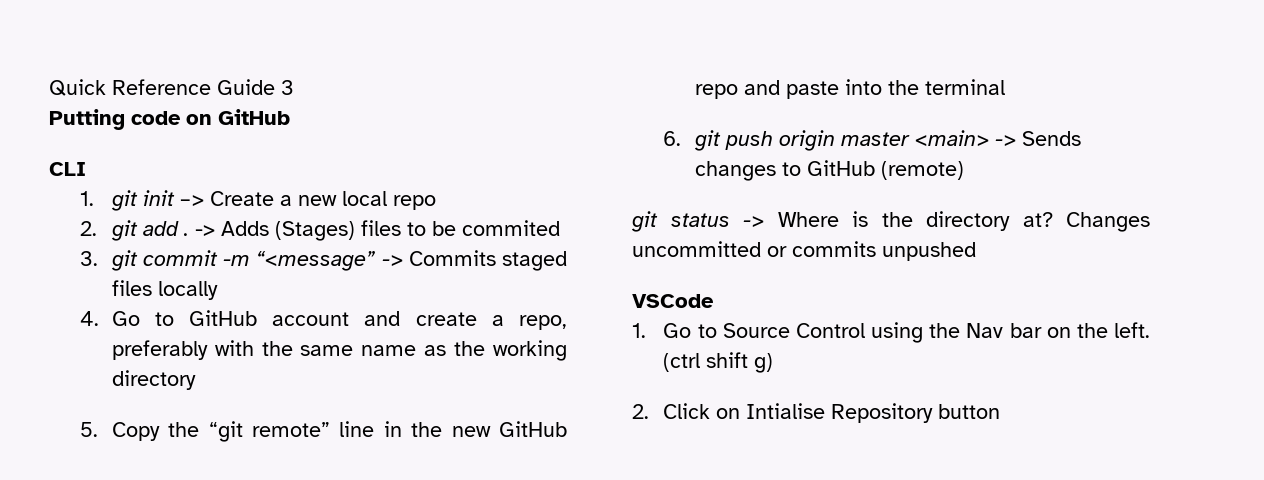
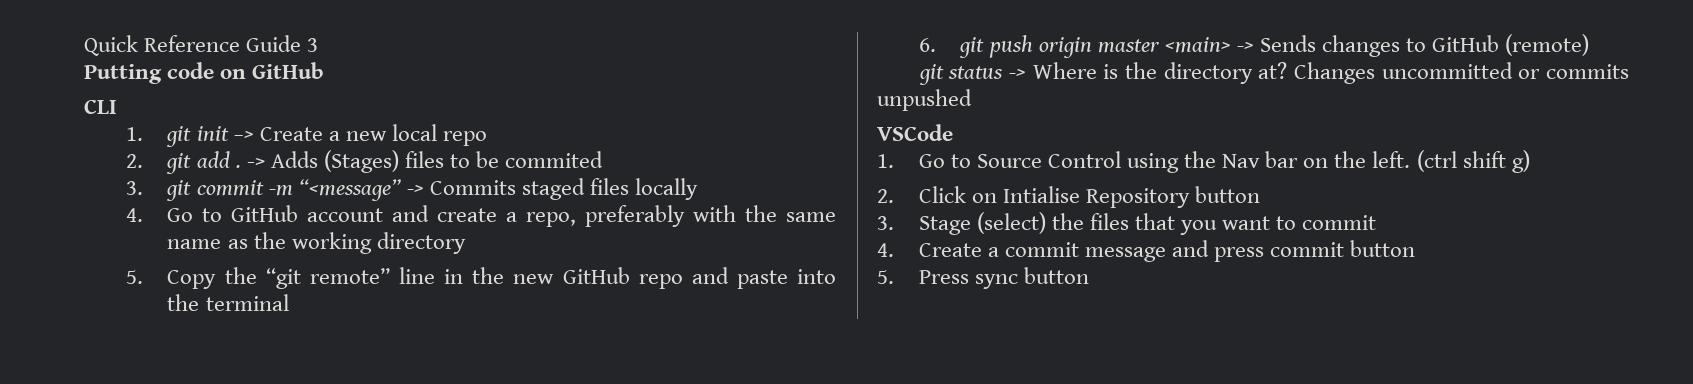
(1001, 411) none -> [877,212,1377,235] [877,240,1416,262] [877,267,1089,289] // 3. Stage (select) the files that you want to commit // 4. Create a commit message and press commit button // 5. Press sync button

